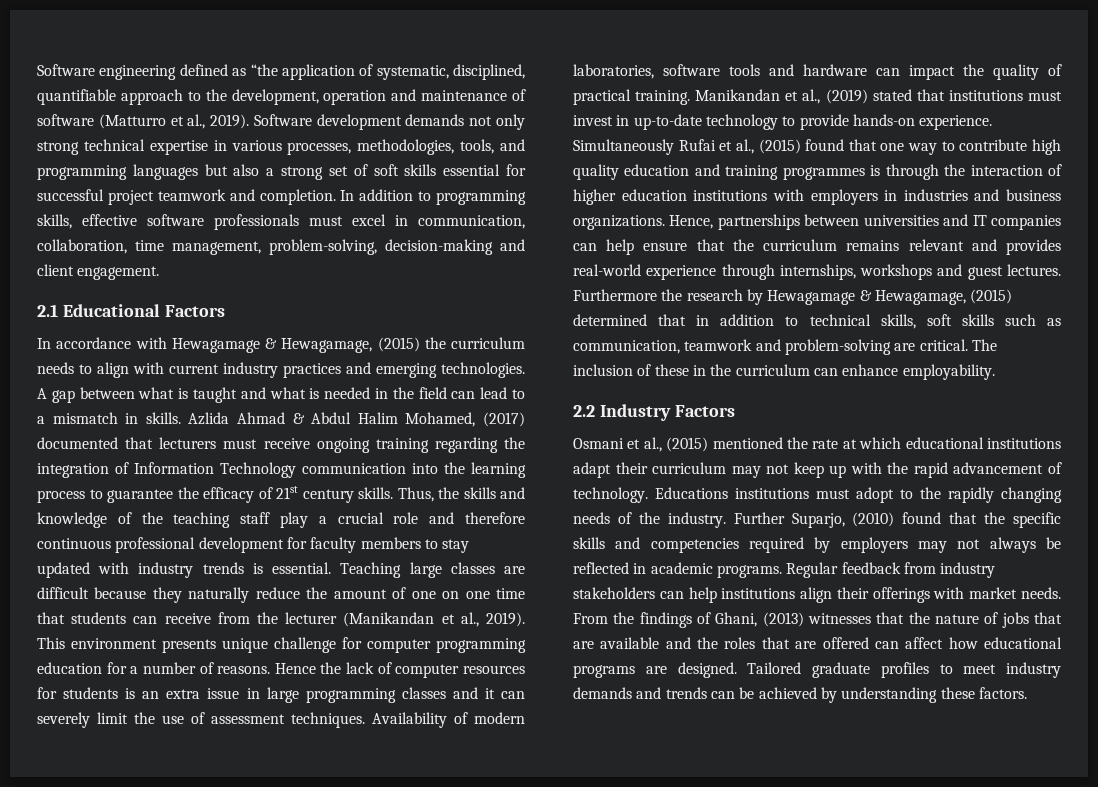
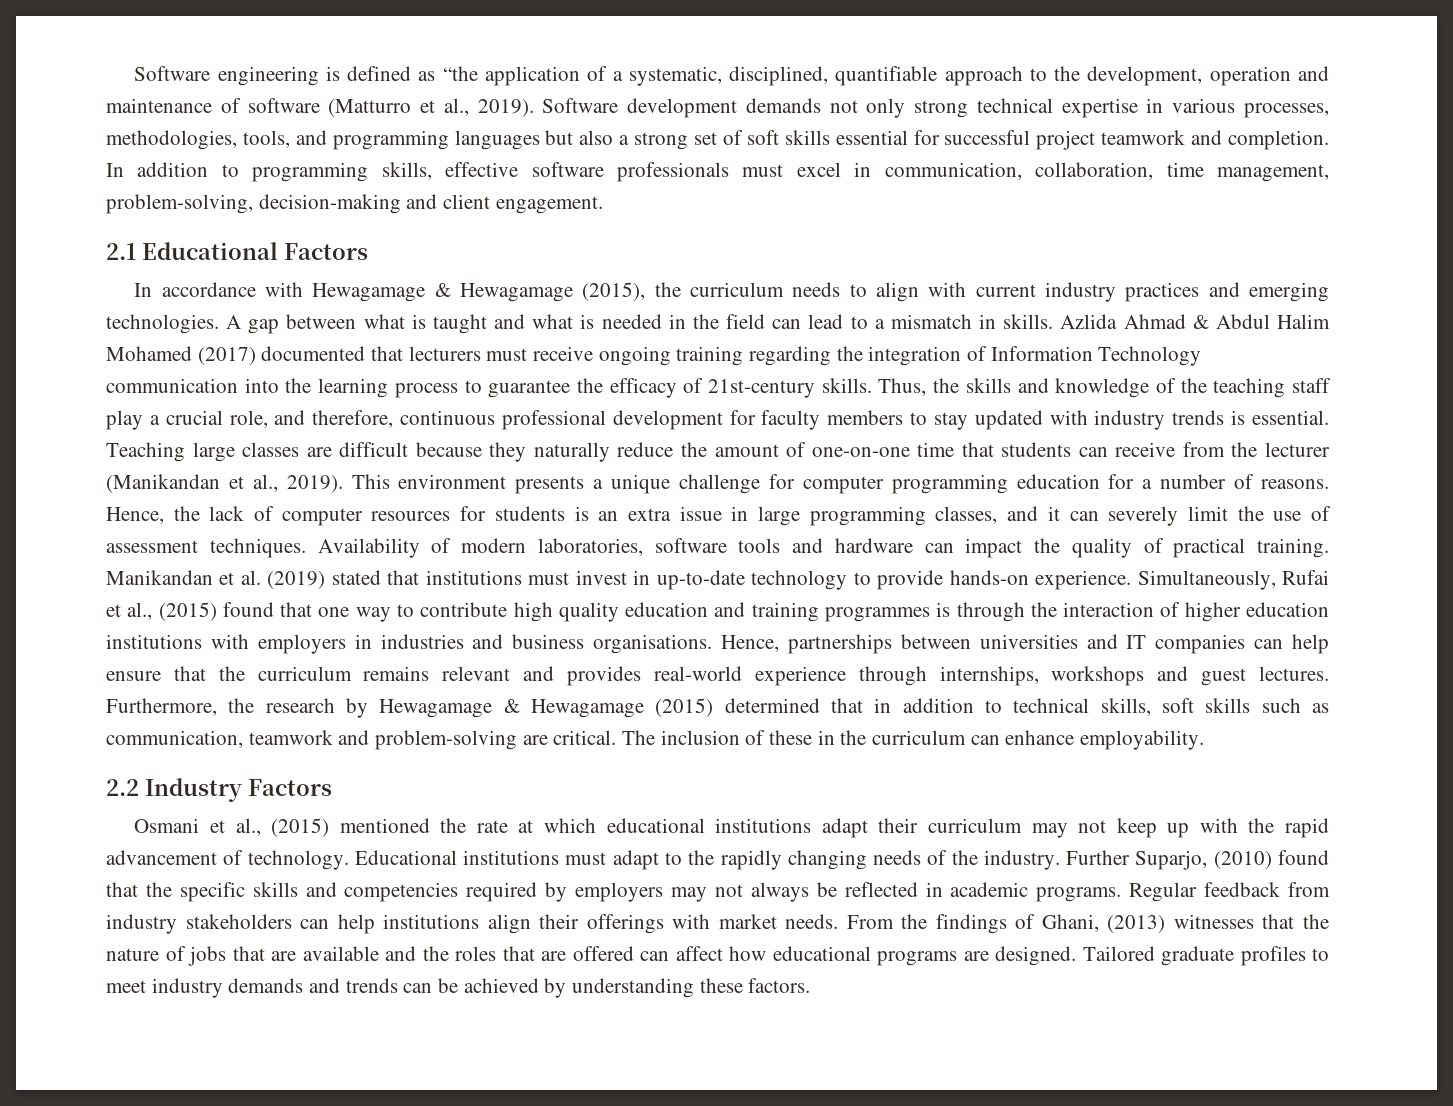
(177, 72) none -> [325,66,340,81] is
(374, 70) none -> [612,71,623,81] a
[281,337,420,353] Hewagamage, (2015) -> [460,282,646,302] Hewagamage (2015),
[405,412,476,427] Mohamed, -> [106,346,192,361] Mohamed
[276,486,354,503] 21st century -> [708,379,815,398] 21st-century
[393,512,525,524] role and therefore -> [229,410,394,428] role, and therefore,
[411,591,490,599] one on one -> [811,447,910,457] one-on-one
(216, 646) none -> [593,479,604,489] a
[274,663,316,674] Hence -> [106,507,164,524] Hence,
[401,687,446,699] classes -> [935,506,998,524] classes,
[802,89,821,104] al., -> [240,570,261,585] al.
[573,139,674,155] Simultaneously -> [1137,570,1276,590] Simultaneously,
[573,215,665,230] organizations. -> [593,634,713,654] organisations.
[573,289,657,301] Furthermore -> [106,698,217,716] Furthermore,
[874,290,966,305] Hewagamage, -> [531,699,644,718] Hewagamage
[655,487,894,503] Educations institutions must adopt -> [354,850,659,870] Educational institutions must adapt

